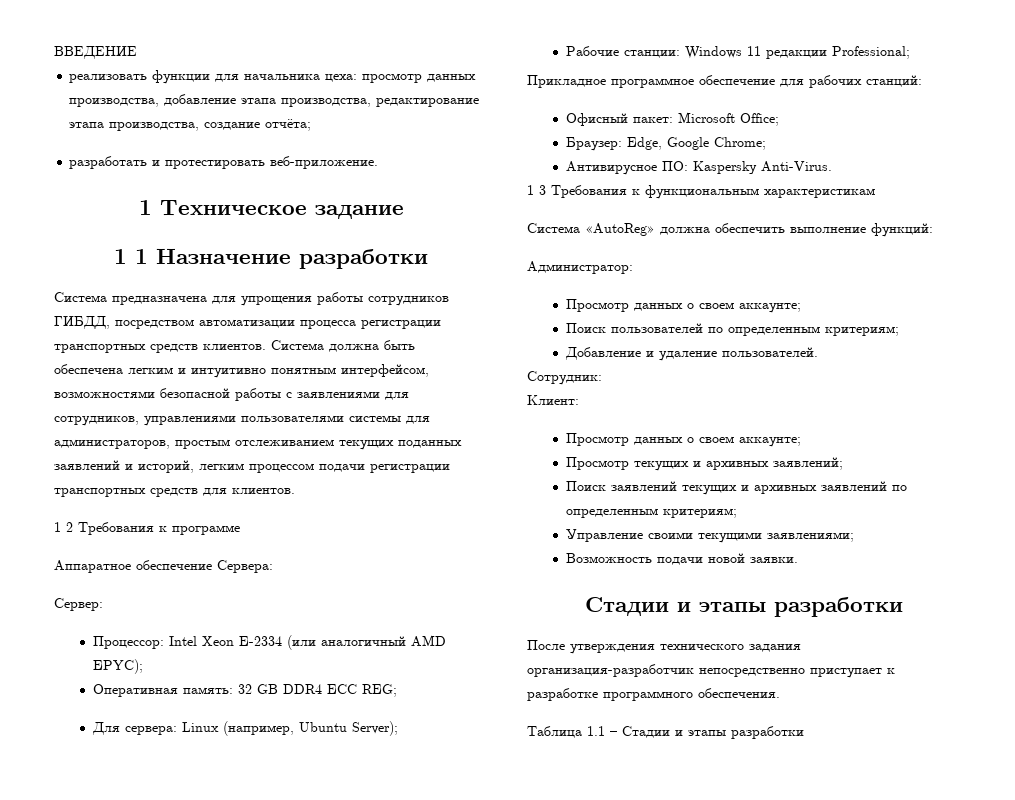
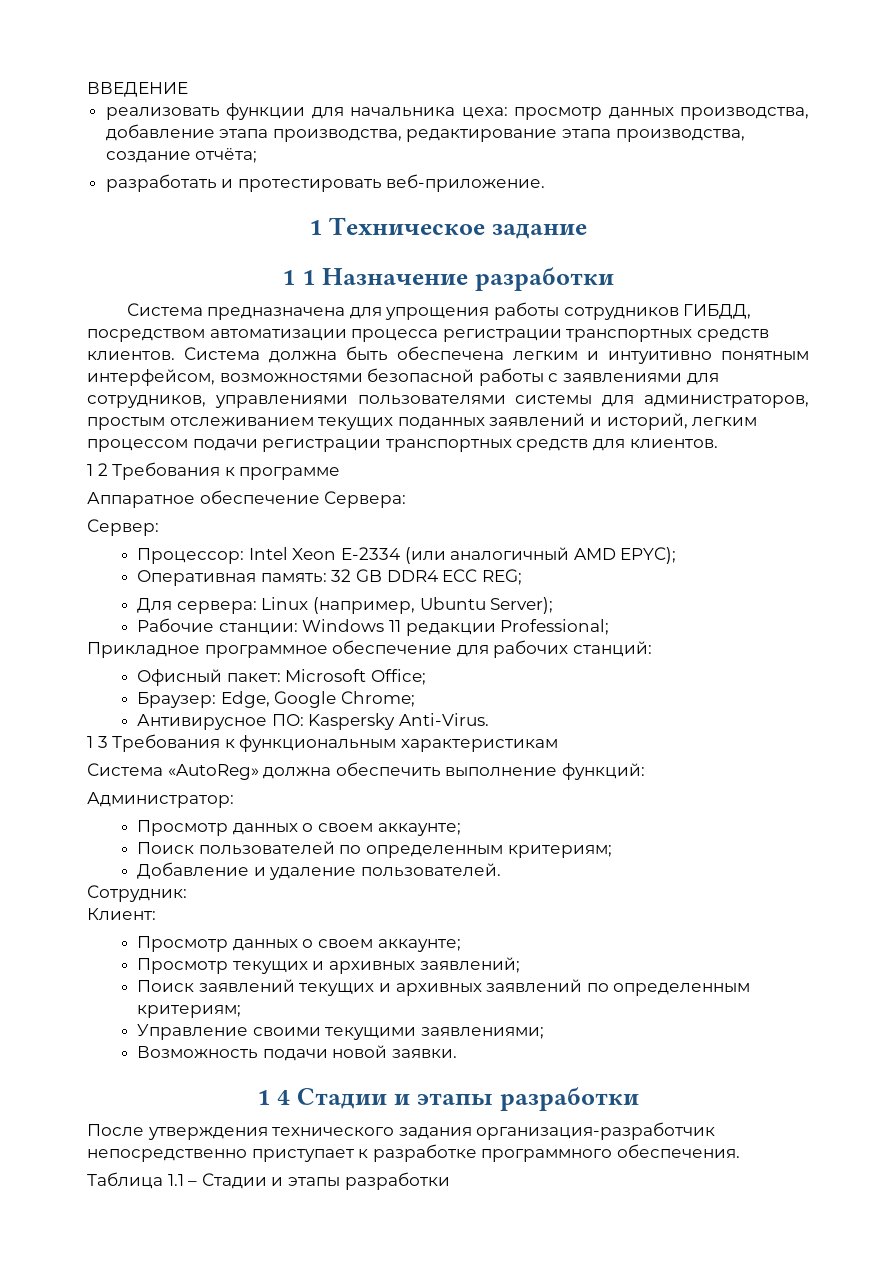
(798, 560) none -> [257,1090,291,1105] 1 4

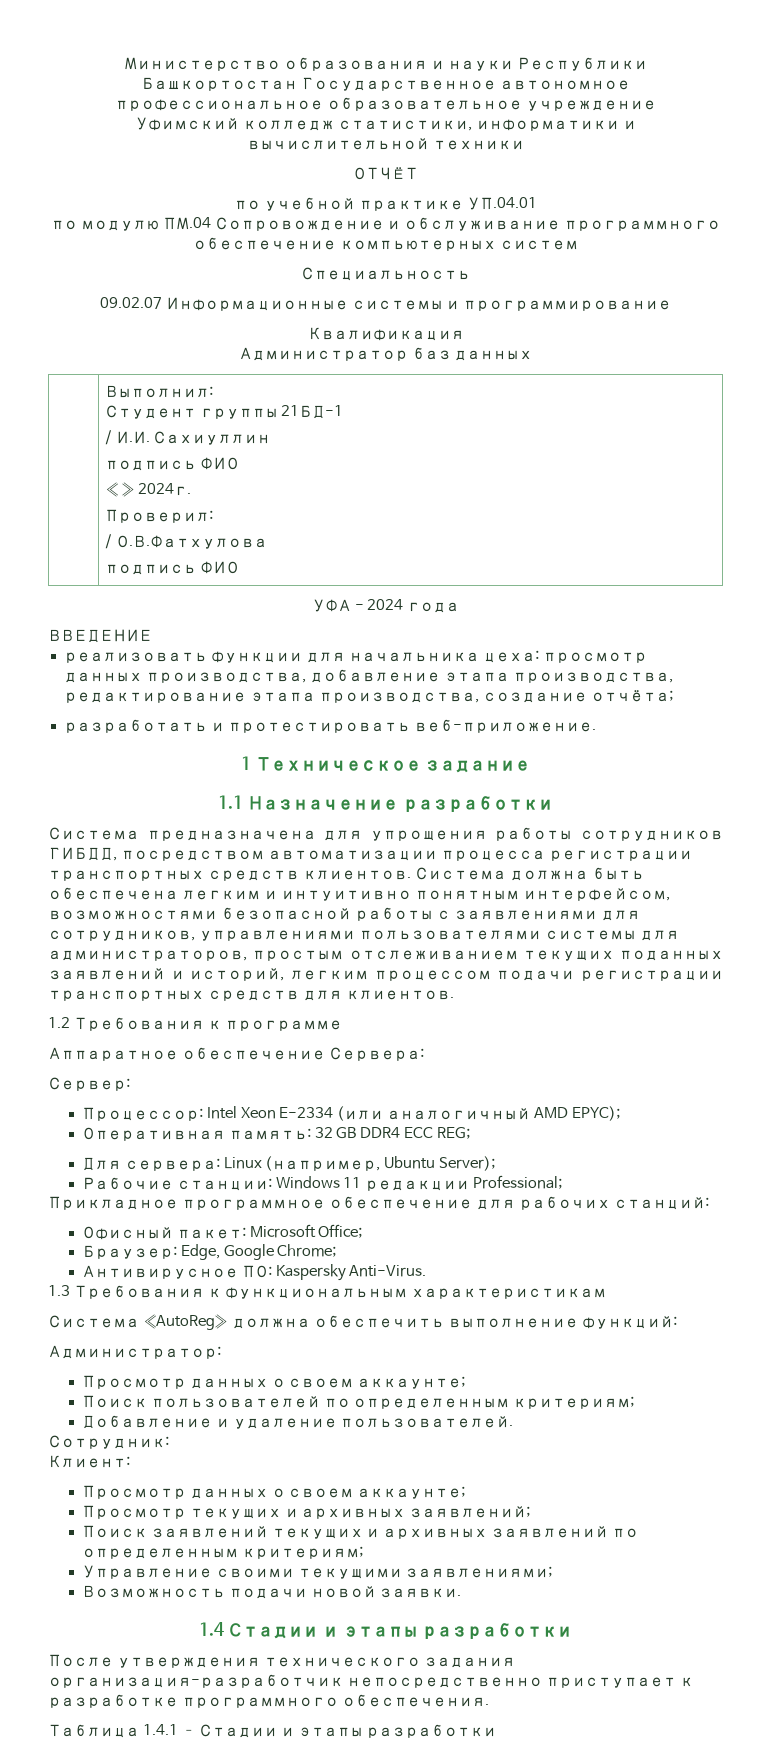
(87, 89) none -> [124,57,647,71] [141,77,630,91] [115,97,656,111] [135,117,636,131] [247,138,524,150] [353,167,418,180] [234,197,537,211] [50,217,721,231] [193,237,578,251] [301,267,470,281] [99,297,672,311] [307,327,464,341] [238,347,533,361] [104,385,213,398] [104,405,344,419] [104,430,271,445] [104,457,239,471] [104,482,192,497] [104,509,213,523] [104,534,267,549] [104,561,239,575] [311,599,460,613] Министерство образования и науки Республики Башкортостан Государственное автономное профессиональное образовательное учреждение // Уфимский колледж статистики, информатики и вычислительной техники // ОТЧЁТ // по учебной практике УП.04.01 // по модулю ПМ.04 Сопровождение и обслуживание программного обеспечение компьютерных систем // Специальность // 09.02.07 Информационные системы и программирование // Квалификация // Администратор баз данных // | Выполнил: // Студент группы 21БД-1 // / И.И. Сахиуллин // подпись ФИО // « » 2024г. // Проверил: // / О.В.Фатхулова // подпись ФИО // УФА - 2024 года //
[282,270,316,285] 1 1 -> [218,795,244,809] 1.1
[87,463,108,476] 1 2 -> [48,1017,70,1028] 1.2
[87,736,108,748] 1 3 -> [48,1285,70,1296] 1.3
[257,1090,291,1105] 1 4 -> [198,1622,224,1636] 1.4
[167,1174,184,1186] 1.1 -> [142,1724,178,1735] 1.4.1

